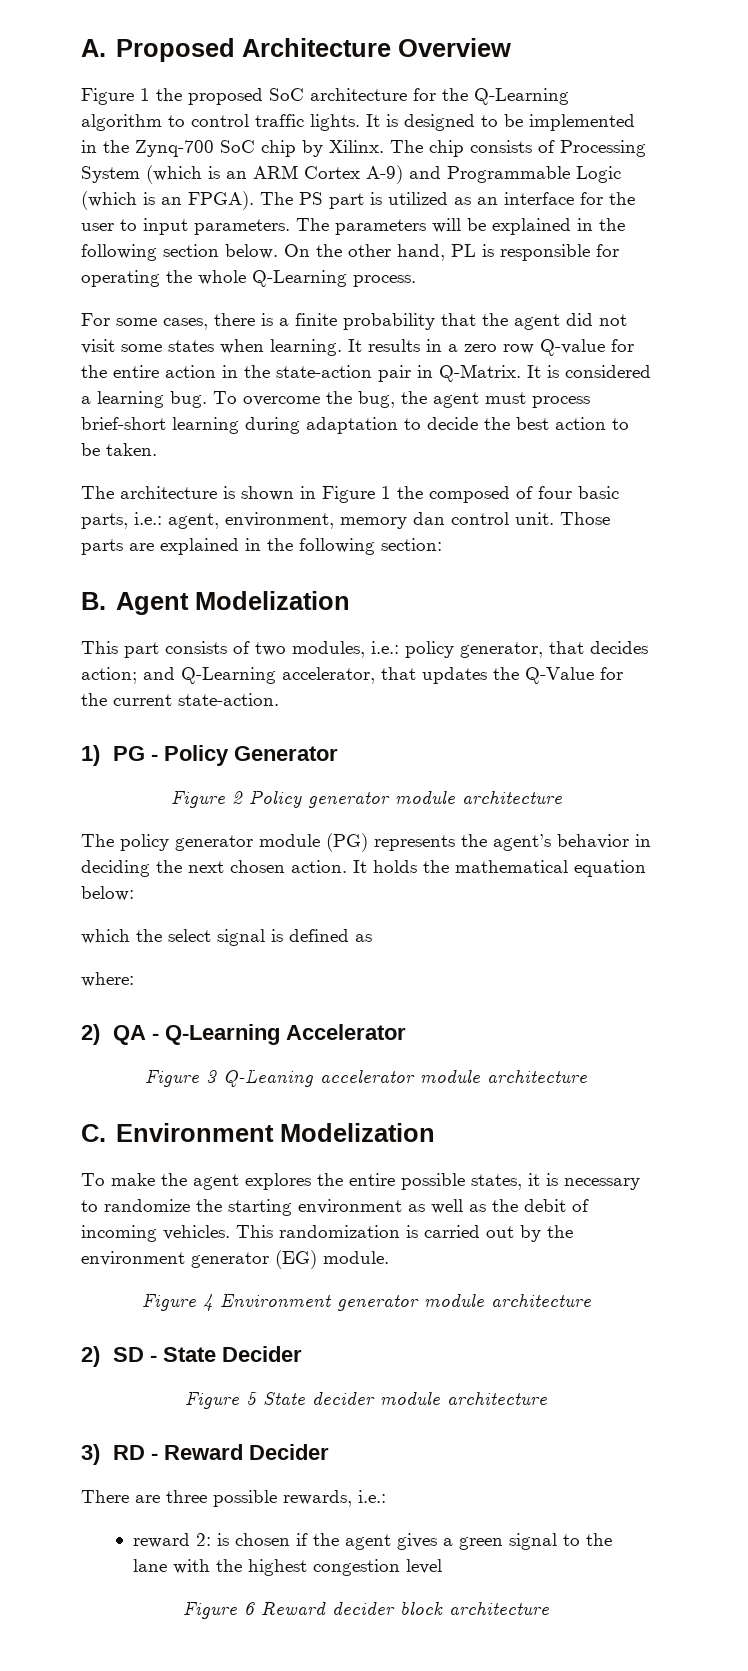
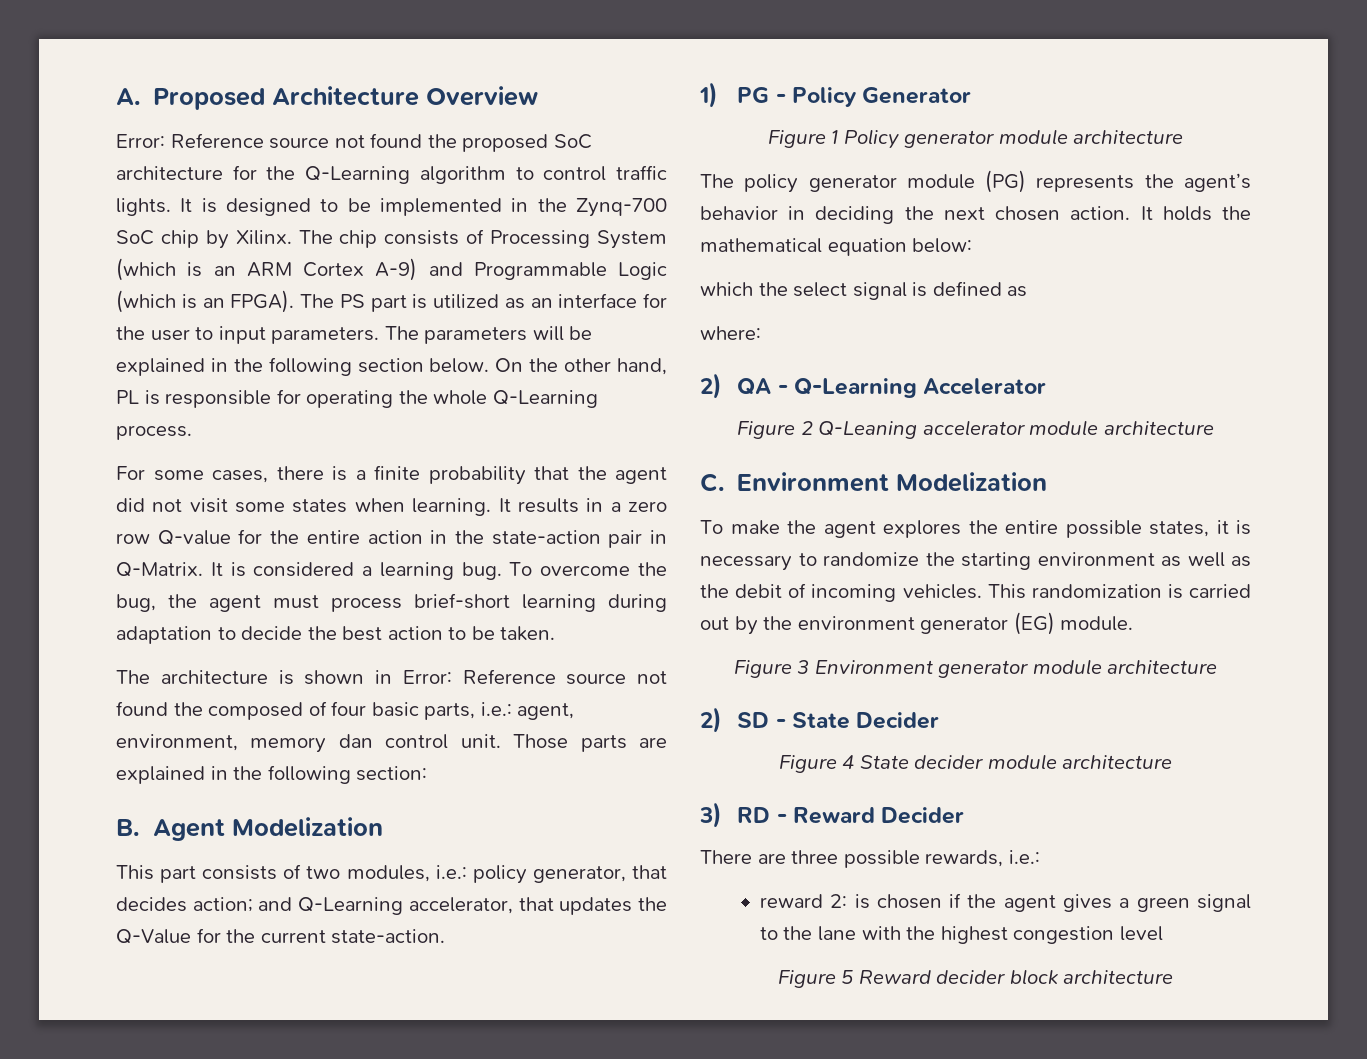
[81,88,150,105] Figure 1 -> [116,133,423,149] Error: Reference source not found
[322,486,391,503] Figure 1 -> [402,669,667,685] [116,701,168,716] Error: Reference source not found
[231,791,243,804] 2 -> [831,130,839,144] 1
[206,1070,217,1083] 3 -> [800,421,813,435] 2
[202,1294,213,1311] 4 -> [797,660,810,674] 3
[246,1392,257,1405] 5 -> [842,755,855,769] 4
[244,1602,255,1615] 6 -> [841,970,854,984] 5

